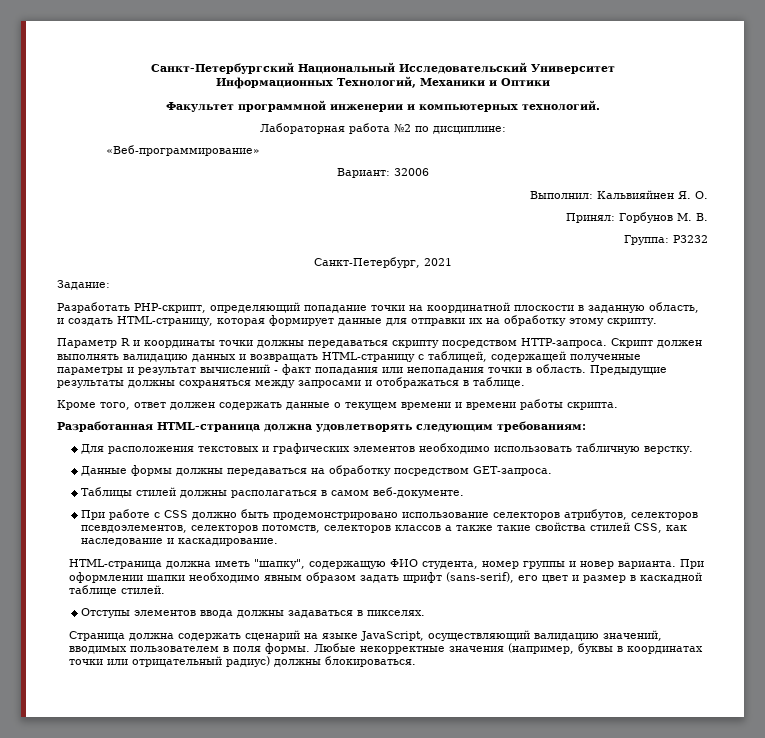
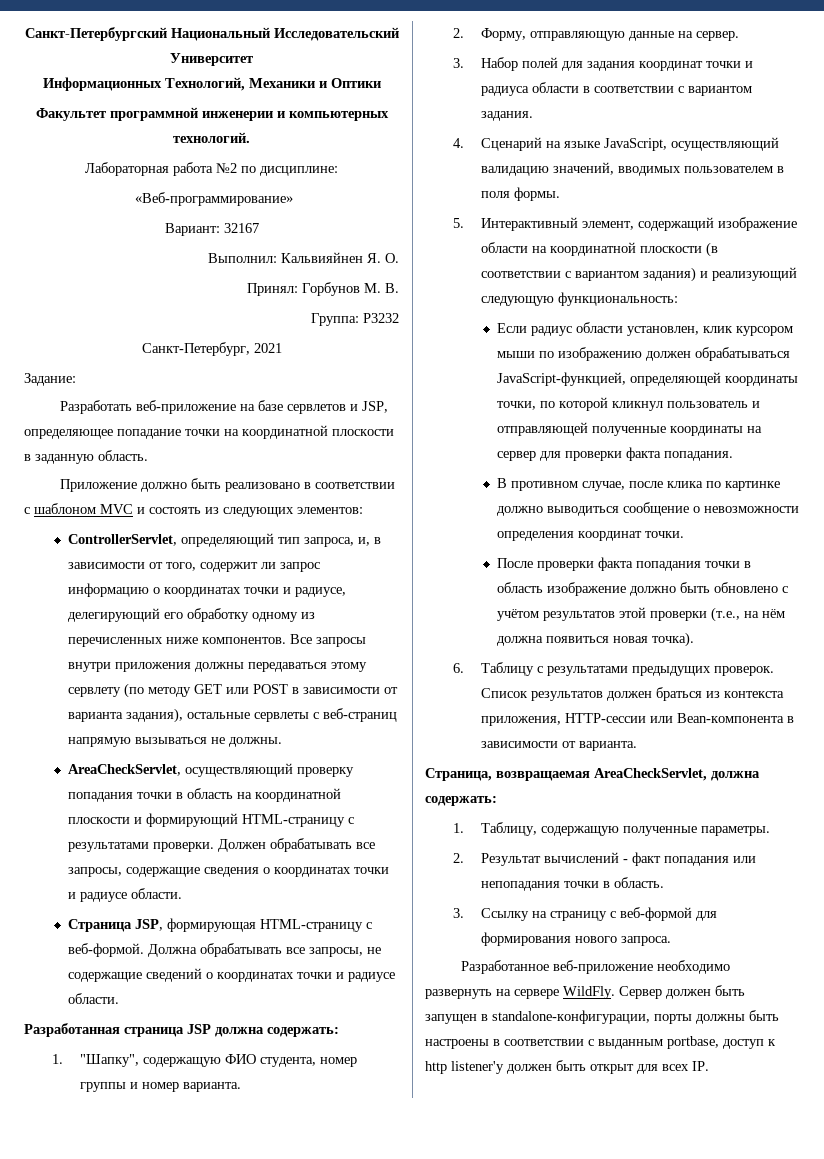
[393,168,429,176] 32006 -> [223,223,259,233] 32167
[134,302,300,313] PHP-скрипт, определяющий -> [136,400,389,414] [24,429,113,439] веб-приложение на базе сервлетов и JSP, определяющее
[649,302,699,313] [57,315,657,326] [57,338,702,348] [57,351,641,362] [57,364,667,375] [57,377,525,388] [57,399,618,410] [57,421,586,432] [81,443,694,454] [81,465,553,476] [81,487,465,498] [81,509,699,520] [81,522,688,533] [81,538,279,546] [69,559,306,569] область, и создать HTML-страницу, которая формирует данные для отправки их на обработку этому скрипту. // Параметр R и координаты точки должны передаваться скрипту посредством HTTP-запроса. Скрипт должен выполнять валидацию данных и возвращать HTML-страницу с таблицей, содержащей полученные параметры и результат вычислений - факт попадания или непопадания точки в область. Предыдущие результаты должны сохраняться между запросами и отображаться в таблице. // Кроме того, ответ должен содержать данные о текущем времени и времени работы скрипта. // Разработанная HTML-страница должна удовлетворять следующим требованиям: // Для расположения текстовых и графических элементов необходимо использовать табличную верстку. // Данные формы должны передаваться на обработку посредством GET-запроса. // Таблицы стилей должны располагаться в самом веб-документе. // При работе с CSS должно быть продемонстрировано использование селекторов атрибутов, селекторов псевдоэлементов, селекторов потомств, селекторов классов а также такие свойства стилей CSS, как наследование и каскадирование. // HTML-страница должна иметь "шапку", -> [98,450,148,461] [60,478,396,492] [24,503,363,517] [67,533,381,547] [67,562,320,572] [67,583,346,597] [67,608,315,622] [67,634,366,647] [67,662,367,672] [67,683,398,698] [67,708,397,723] [67,737,282,747] [67,763,354,777] [67,788,341,802] [67,813,354,827] [67,838,375,852] [67,867,389,877] [67,888,182,902] [67,918,372,932] [67,943,381,957] [67,968,395,982] [67,993,119,1004] [24,1023,339,1037] [51,1054,139,1067] область. // Приложение должно быть реализовано в соответствии с шаблоном MVC и состоять из следующих элементов: // ControllerServlet, определяющий тип запроса, и, в зависимости от того, содержит ли запрос информацию о координатах точки и радиусе, делегирующий его обработку одному из перечисленных ниже компонентов. Все запросы внутри приложения должны передаваться этому сервлету (по методу GET или POST в зависимости от варианта задания), остальные сервлеты с веб-страниц напрямую вызываться не должны. // AreaCheckServlet, осуществляющий проверку попадания точки в область на координатной плоскости и формирующий HTML-страницу с результатами проверки. Должен обрабатывать все запросы, содержащие сведения о координатах точки и радиусе области. // Страница JSP, формирующая HTML-страницу с веб-формой. Должна обрабатывать все запросы, не содержащие сведений о координатах точки и радиусе области. // Разработанная страница JSP должна содержать: // 1. "Шапку",
[580,559,705,569] [69,572,703,583] [69,585,166,596] [81,608,426,618] [69,630,301,641] новер варианта. При оформлении шапки необходимо явным образом задать шрифт (sans-serif), его цвет и размер в каскадной таблице стилей. // Отступы элементов ввода должны задаваться в пикселях. // Страница должна содержать сценарий -> [141,1082,241,1092] [452,28,739,41] [452,57,753,71] [480,82,752,96] [480,111,533,121] [452,137,542,151] номер варианта. // 2. Форму, отправляющую данные на сервер. // 3. Набор полей для задания координат точки и радиуса области в соответствии с вариантом задания. // 4. Сценарий
[314,643,704,654] [69,656,417,667] Любые некорректные значения (например, буквы в координатах точки или отрицательный радиус) должны блокироваться. -> [452,217,797,231] [480,242,718,257] [480,267,797,282] [480,292,678,306] [496,322,793,336] [496,347,790,361] [496,372,798,386] [496,397,760,411] [496,422,762,436] [496,447,733,461] [496,478,780,491] [496,502,799,516] [496,531,684,541] [496,557,751,571] [496,582,788,596] [496,607,785,622] [496,632,694,647] [452,662,774,676] [480,687,784,701] [480,713,794,726] [480,741,637,751] [425,768,760,781] [425,796,497,806] [452,822,770,836] [452,852,756,866] [480,877,664,891] [452,907,717,921] [480,932,671,946] [461,960,731,974] [425,985,745,999] [425,1010,779,1024] [425,1036,776,1049] [425,1060,709,1074] // 5. Интерактивный элемент, содержащий изображение области на координатной плоскости (в соответствии с вариантом задания) и реализующий следующую функциональность: // Если радиус области установлен, клик курсором мыши по изображению должен обрабатываться JavaScript-функцией, определяющей координаты точки, по которой кликнул пользователь и отправляющей полученные координаты на сервер для проверки факта попадания. // В противном случае, после клика по картинке должно выводиться сообщение о невозможности определения координат точки. // После проверки факта попадания точки в область изображение должно быть обновлено с учётом результатов этой проверки (т.е., на нём должна появиться новая точка). // 6. Таблицу с результатами предыдущих проверок. Список результатов должен браться из контекста приложения, HTTP-сессии или Bean-компонента в зависимости от варианта. // Страница, возвращаемая AreaCheckServlet, должна содержать: // 1. Таблицу, содержащую полученные параметры. // 2. Результат вычислений - факт попадания или непопадания точки в область. // 3. Ссылку на страницу с веб-формой для формирования нового запроса. // Разработанное веб-приложение необходимо развернуть на сервере WildFly. Сервер должен быть запущен в standalone-конфигурации, порты должны быть настроены в соответствии с выданным portbase, доступ к http listener'у должен быть открыт для всех IP.

